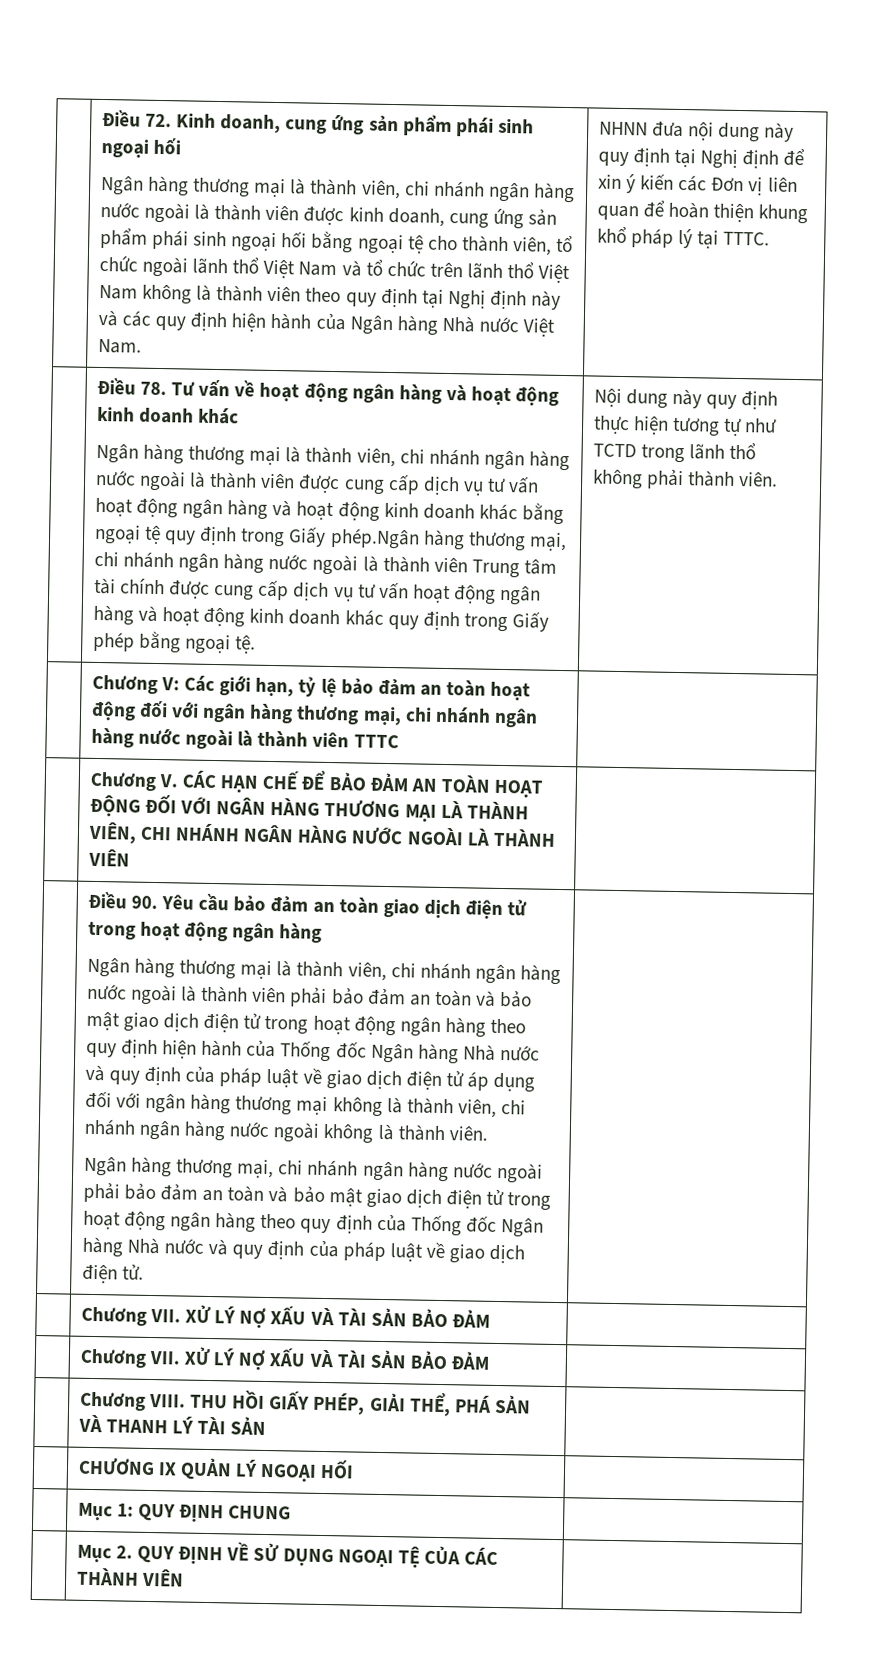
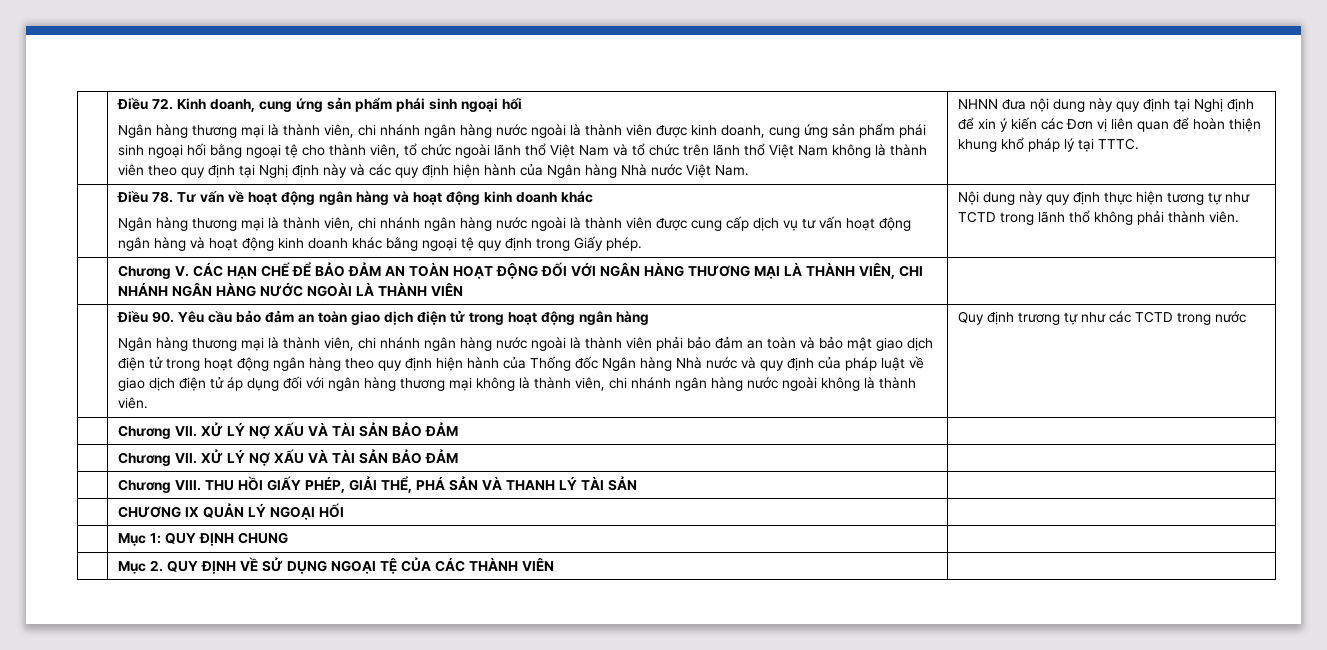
[329,527,567,552] [93,551,558,579] [93,577,542,606] [92,604,550,633] [92,630,257,655] phép.Ngân hàng thương mại, chi nhánh ngân hàng nước ngoài là thành viên Trung tâm tài chính được cung cấp dịch vụ tư vấn hoạt động ngân hàng và hoạt động kinh doanh khác quy định trong Giấy phép bằng ngoại tệ. -> [606,237,643,251] phép.
[91,674,531,701] [90,700,538,728] [90,727,399,750] // | Chương V: Các giới hạn, tỷ lệ bảo đảm an toàn hoạt động đối với ngân hàng thương mại, chi nhánh ngân hàng nước ngoài là thành viên TTTC | -> (1240, 217) none
[83,1155,543,1184] [82,1182,552,1211] [82,1210,545,1238] [81,1236,526,1264] [81,1263,144,1284] // Ngân hàng thương mại, chi nhánh ngân hàng nước ngoài phải bảo đảm an toàn và bảo mật giao dịch điện tử trong hoạt động ngân hàng theo quy định của Thống đốc Ngân hàng Nhà nước và quy định của pháp luật về giao dịch điện tử. | -> [958,311,1247,325] | Quy định trương tự như các TCTD trong nước

